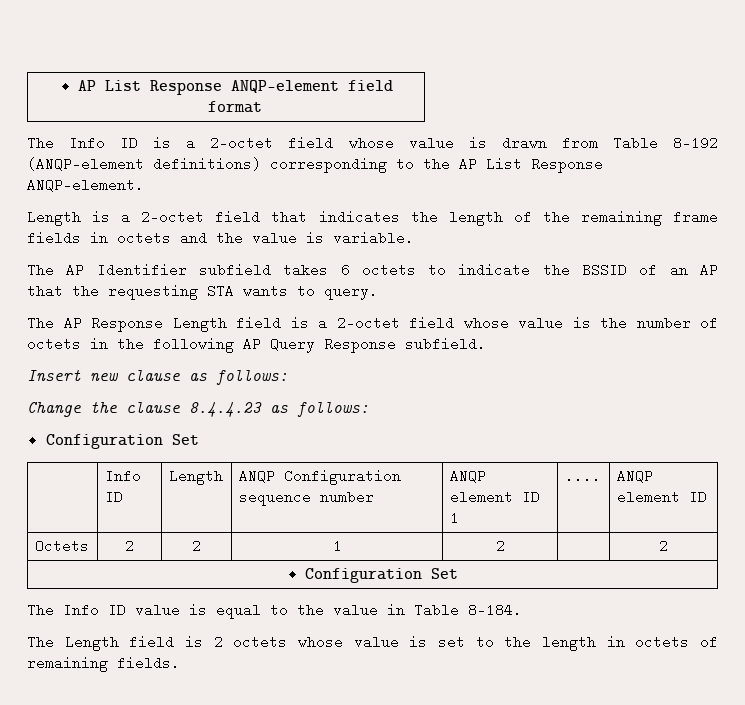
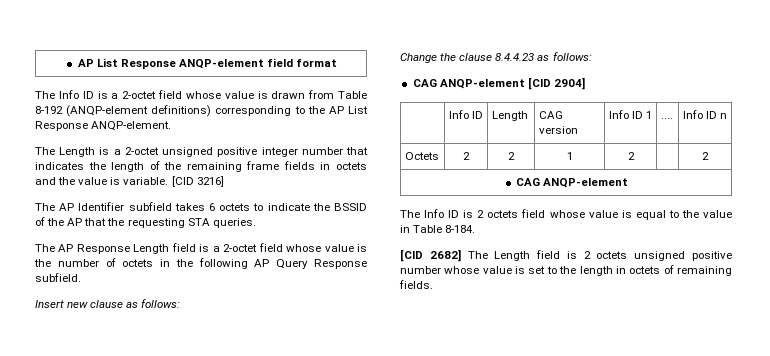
(144, 185) none -> [35,147,55,155] The
[215,210,261,224] field -> [162,147,343,157] unsigned positive integer number
(414, 238) none -> [171,176,224,187] [CID 3216]
[669,263,688,277] an -> [47,218,65,226] the
[243,284,378,300] wants to query. -> [212,218,256,228] queries.
[45,434,199,449] Configuration Set -> [412,77,585,90] CAG ANQP-element [CID 2904]
[238,469,401,485] [238,490,374,506] [449,469,486,483] [449,490,513,504] ANQP Configuration sequence number | ANQP element -> [538,111,563,119] [538,126,578,134] [608,110,629,119] CAG version | Info
[616,469,653,483] [616,490,707,504] ANQP element ID -> [682,110,728,119] Info ID n
[305,568,459,583] [27,603,126,617] Configuration Set // The Info ID -> [516,178,629,188] [400,209,585,218] CAG ANQP-element // The Info ID is 2 octets field whose
(522, 610) none -> [400,249,461,262] [CID 2682]
(288, 642) none -> [634,251,732,261] [400,266,441,274] unsigned positive number

